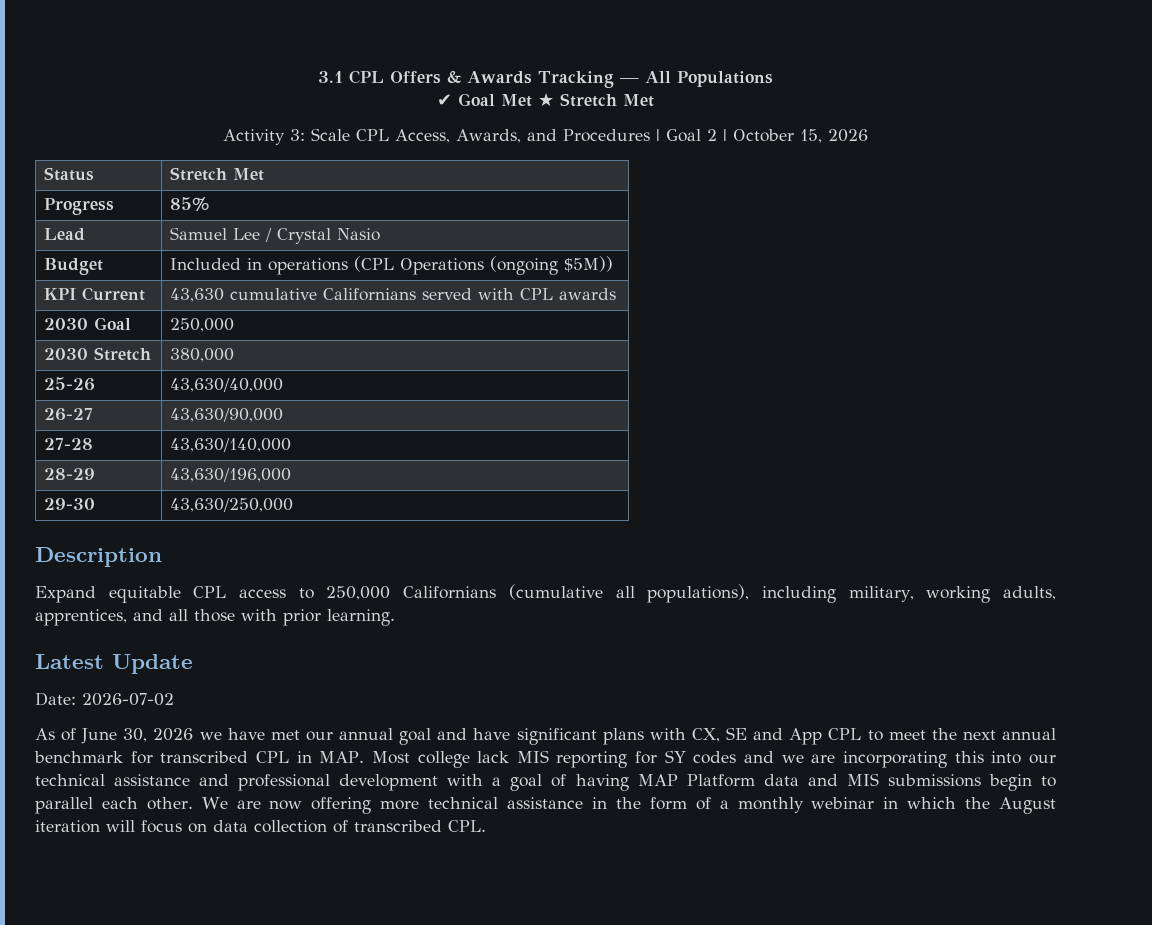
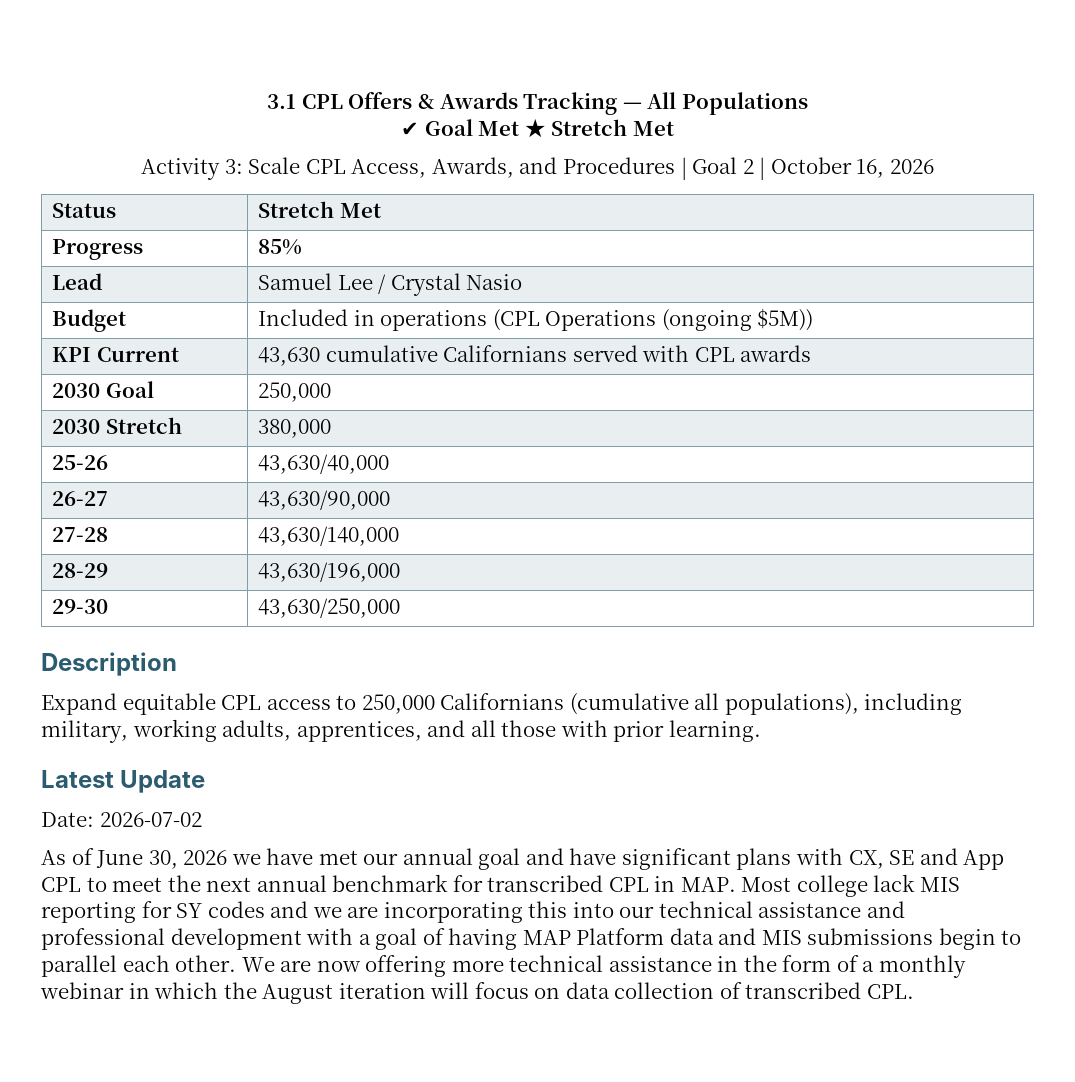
[799,129,822,143] 15, -> [856,159,885,178] 16,

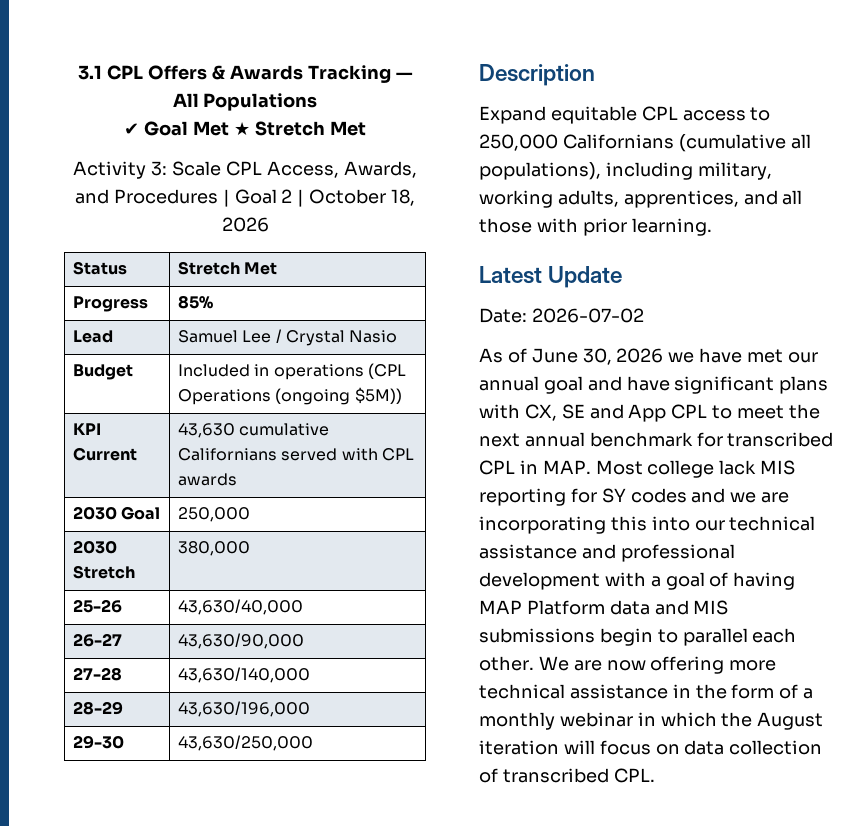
[856,159,885,178] 16, -> [391,189,416,206] 18,

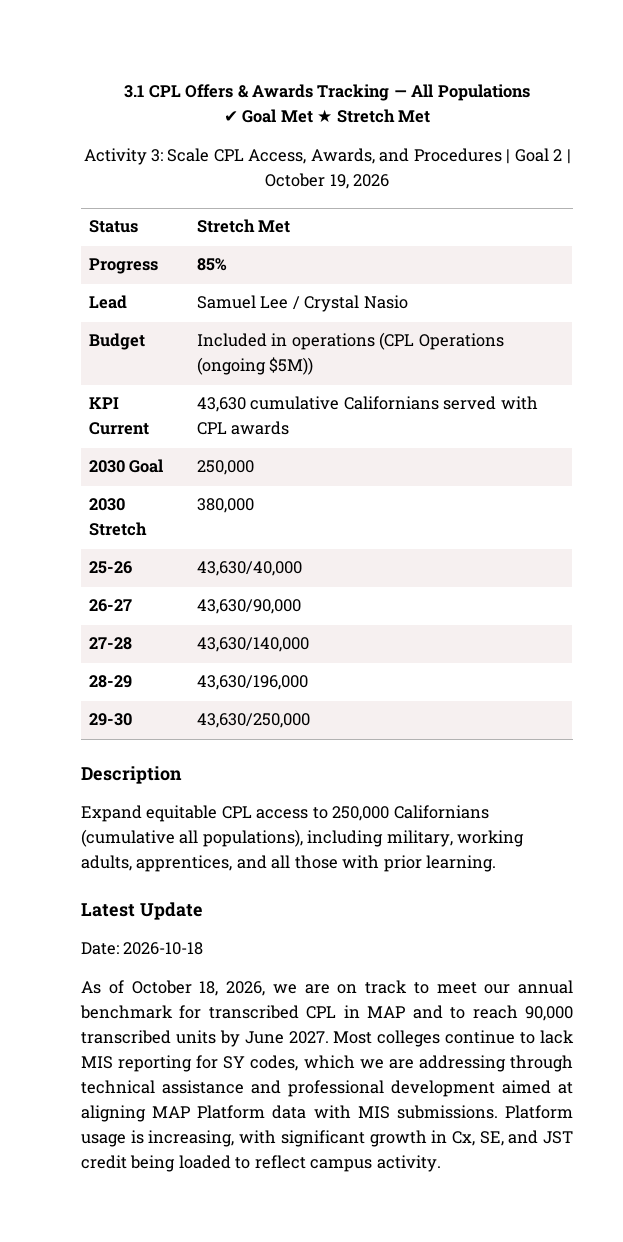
[391,189,416,206] 18, -> [329,174,349,189] 19,
[531,308,644,323] 2026-07-02 -> [123,942,204,955] 2026-10-18
[531,348,818,365] [479,376,829,394] [479,404,820,422] [479,433,520,447] June 30, 2026 we have met our annual goal and have significant plans with CX, SE and App CPL to meet the next -> [131,980,511,996] October 18, 2026, we are on track to meet our
[542,460,715,478] MAP. Most college -> [367,1005,573,1021] [81,1030,536,1047] MAP and to reach 90,000 transcribed units by June 2027. Most colleges continue to
[630,488,790,503] [479,516,725,534] codes and we are incorporating this into our -> [250,1055,573,1072] codes, which we are addressing through
[604,572,796,590] [479,600,729,615] [479,628,797,646] [479,656,777,674] [479,684,814,699] [479,712,824,730] [479,740,823,755] [479,768,655,783] with a goal of having MAP Platform data and MIS submissions begin to parallel each other. We are now offering more technical assistance in the form of a monthly webinar in which the August iteration will focus on data collection of transcribed CPL. -> [502,1080,573,1094] [81,1105,573,1122] [81,1130,573,1147] [81,1155,441,1172] aimed at aligning MAP Platform data with MIS submissions. Platform usage is increasing, with significant growth in Cx, SE, and JST credit being loaded to reflect campus activity.

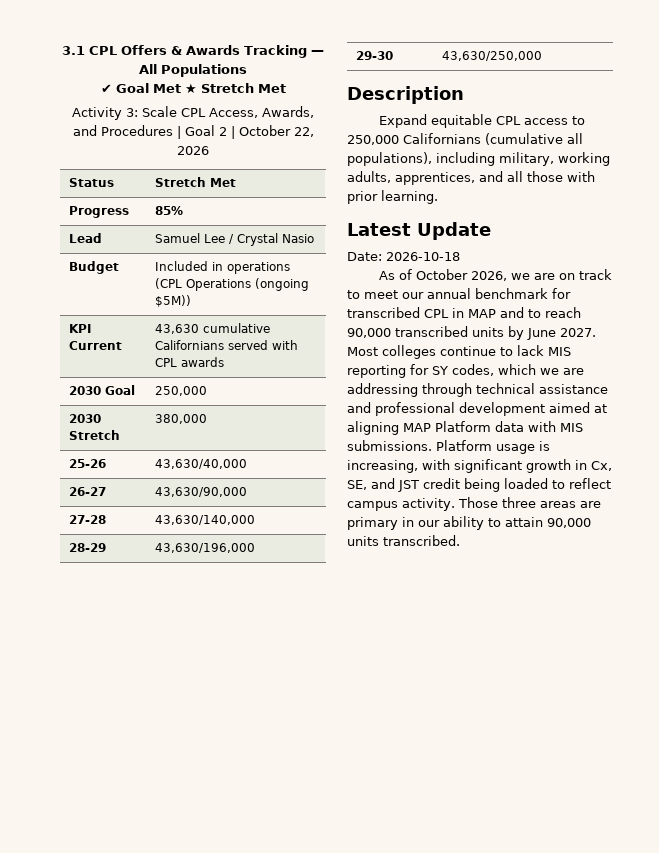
[329,174,349,189] 19, -> [293,127,314,137] 22,
[199,981,219,996] 18, -> (469, 274) none
(441, 1163) none -> [457,497,601,508] [347,516,591,530] [347,535,460,546] Those three areas are primary in our ability to attain 90,000 units transcribed.

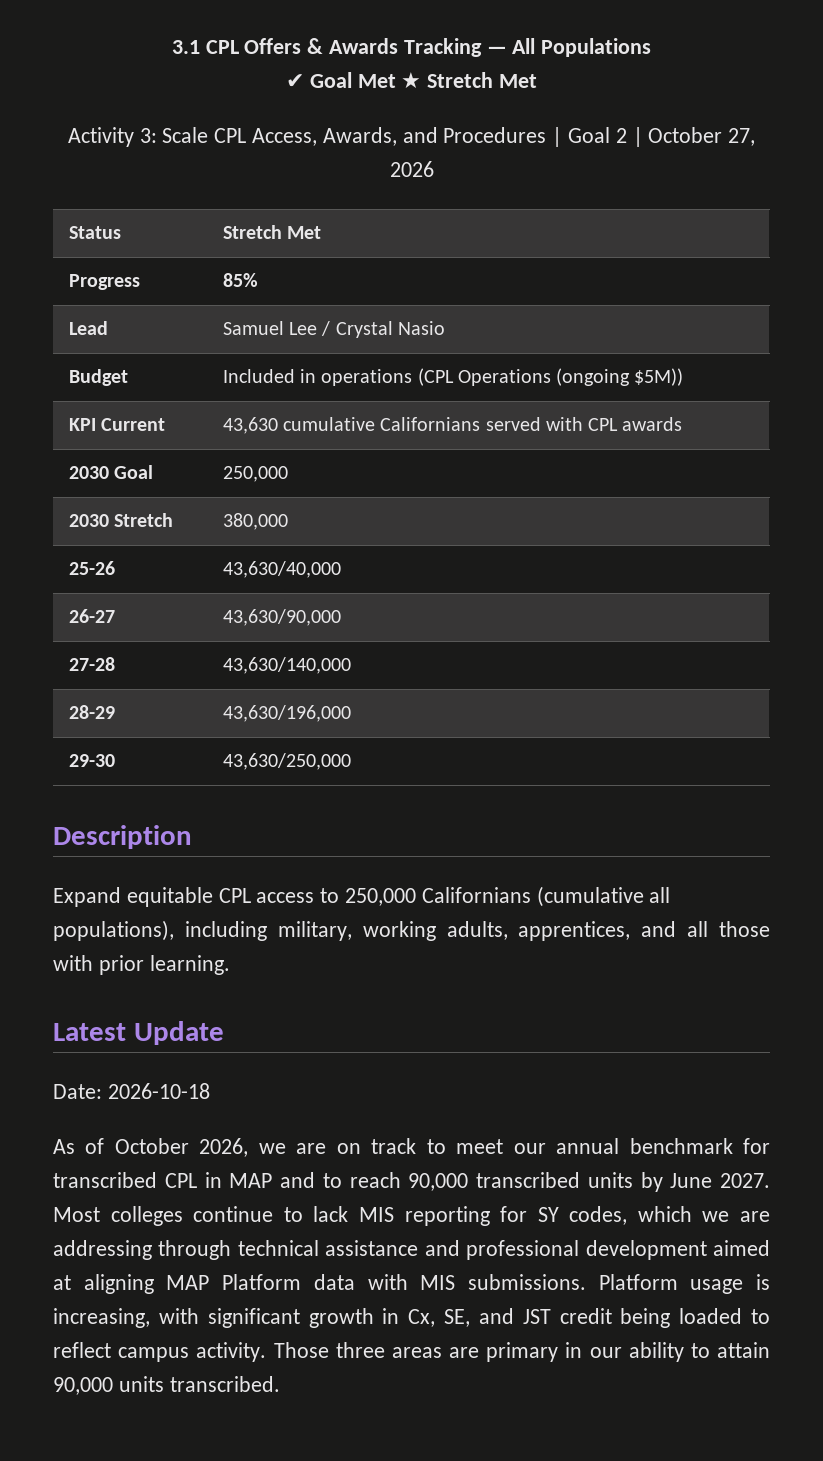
[293,127,314,137] 22, -> [728,128,756,146] 27,

